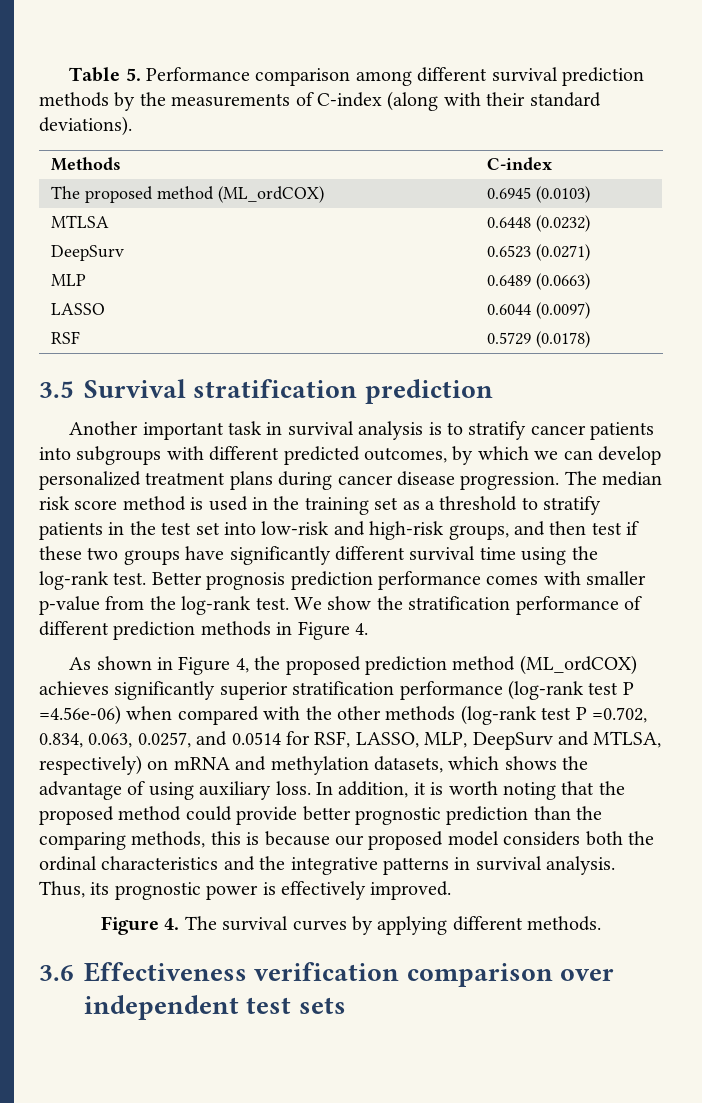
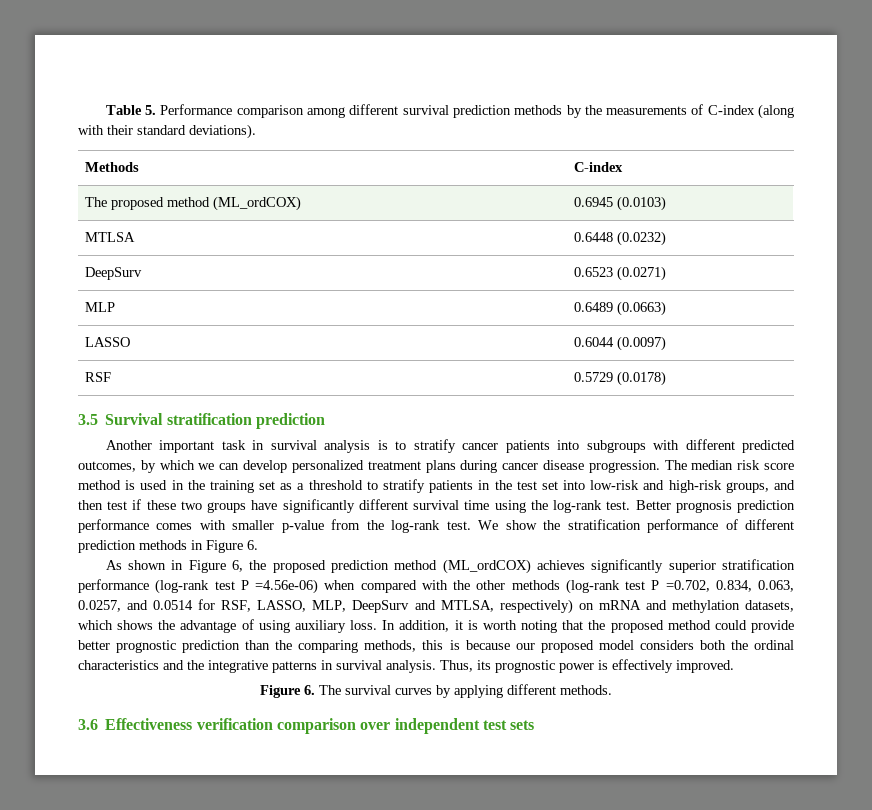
[355,623,368,635] 4. -> [247,540,258,550] 6.
[235,658,249,673] 4, -> [232,560,244,572] 6,
[164,918,180,930] 4. -> [304,685,315,695] 6.

